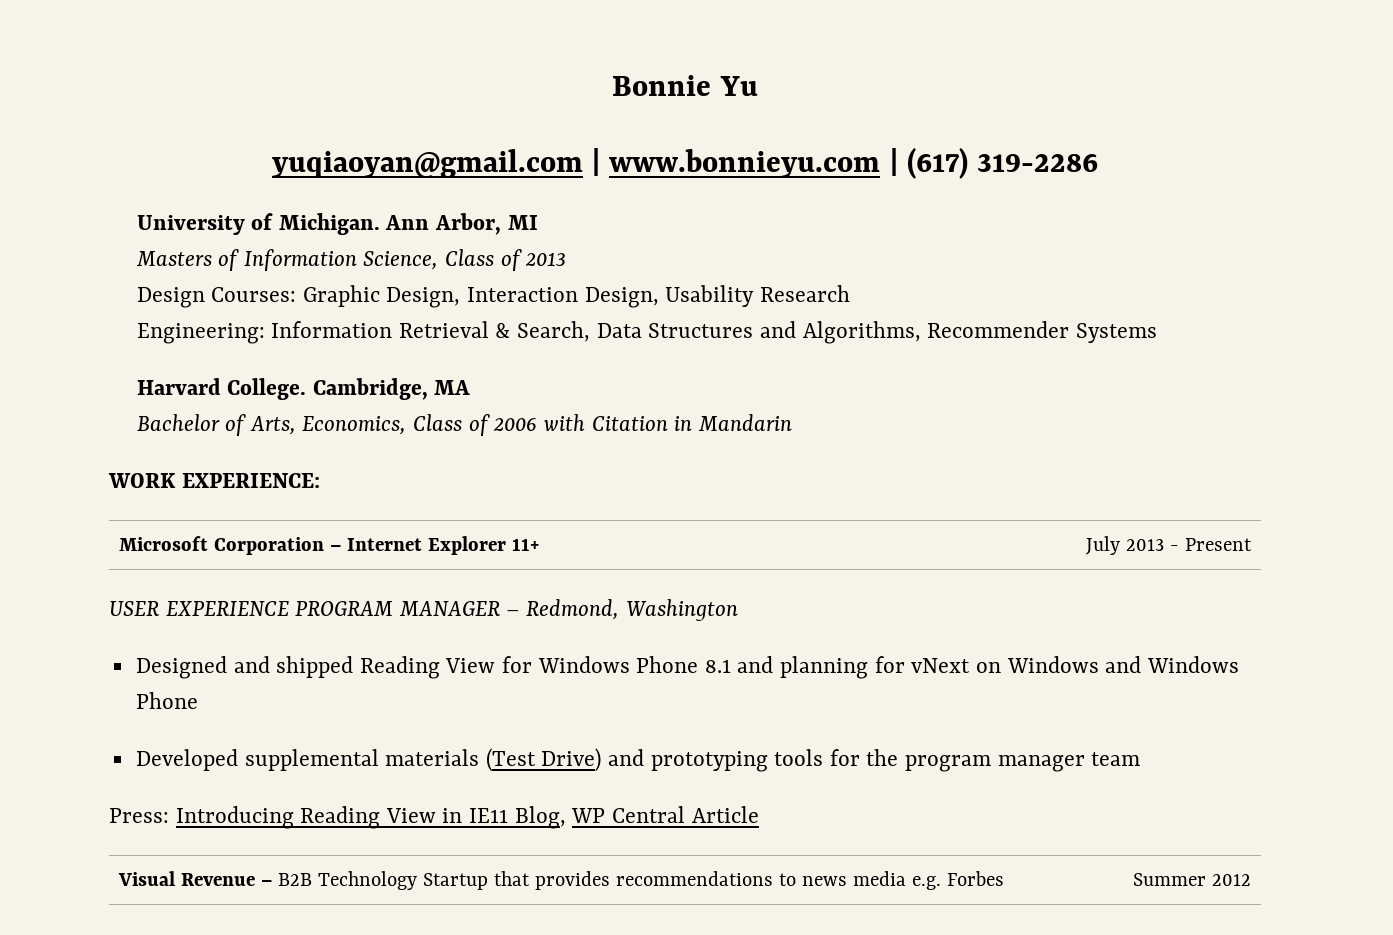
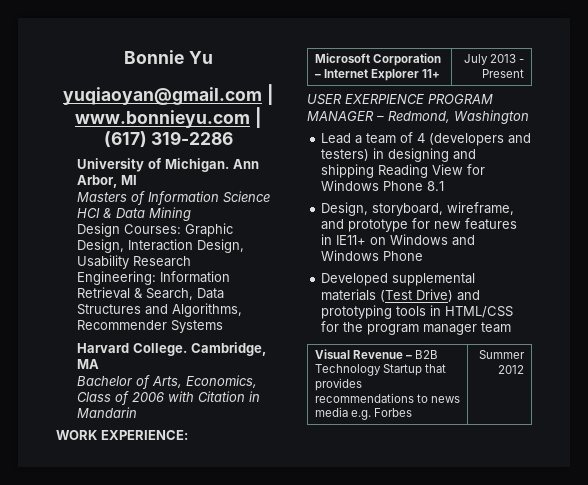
[363,249,567,271] Science, Class of 2013 -> [222,191,270,203] [76,207,191,221] Science HCI & Data Mining
[165,601,289,616] EXPERIENCE -> [345,94,424,104] EXERPIENCE
[135,656,354,679] Designed and shipped -> [321,132,532,146] [321,148,477,162] [321,164,375,178] Lead a team of 4 (developers and testers) in designing and shipping
[737,656,971,679] and planning for vNext -> [321,202,515,216] [321,218,518,232] [321,234,367,245] // Design, storyboard, wireframe, and prototype for new features in IE11+
(824, 757) none -> [430,305,514,318] in HTML/CSS
[109,806,759,829] // Press: Introducing Reading View in IE11 Blog, WP Central Article -> (512, 327) none

